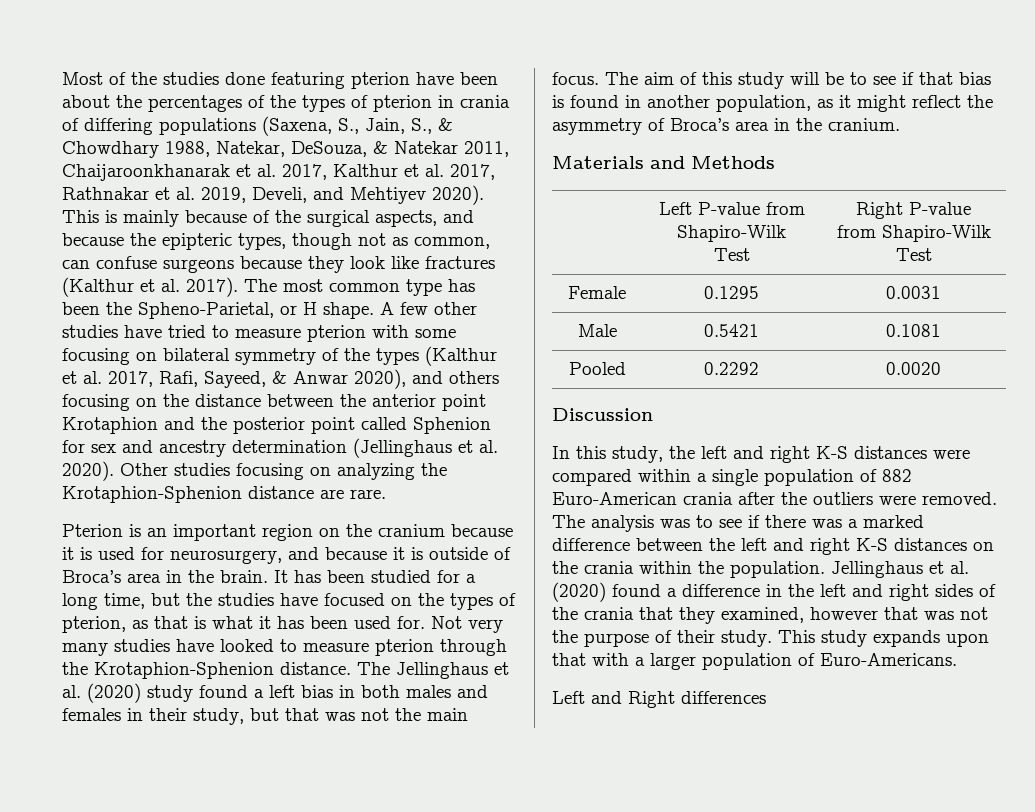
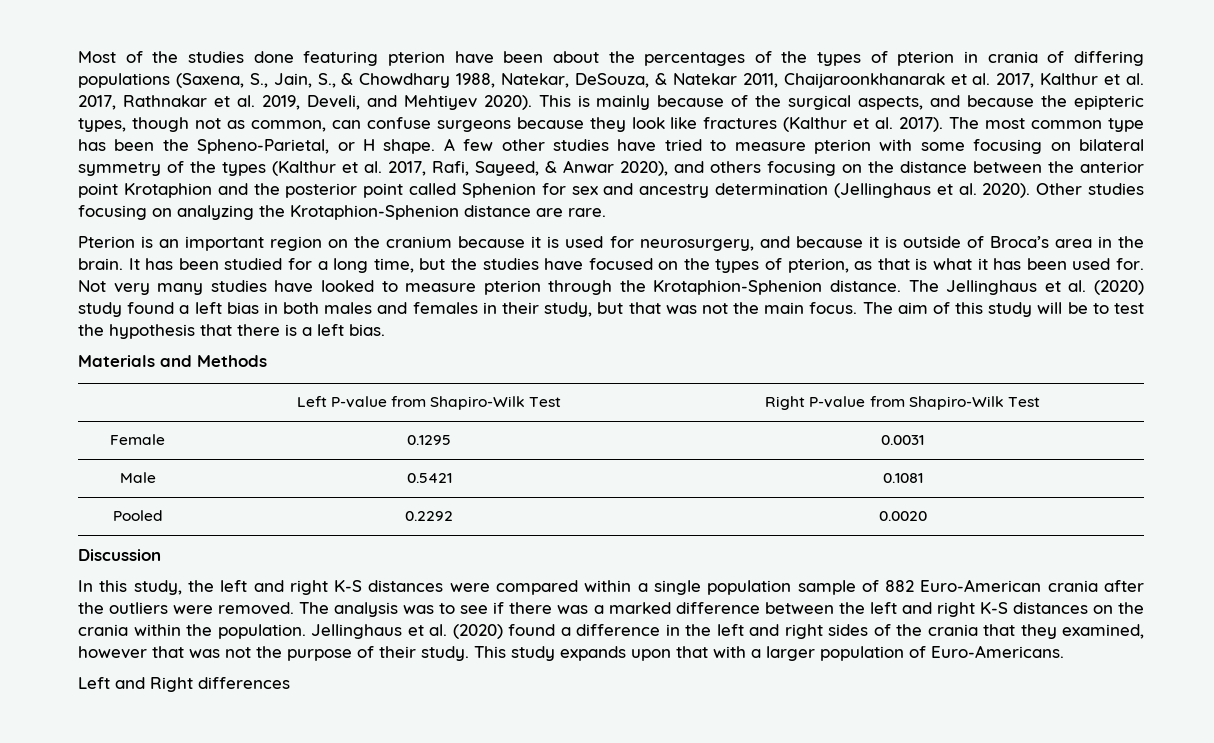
[873,72,991,85] [552,95,993,112] [552,118,900,135] see if that bias is found in another population, as it might reflect the asymmetry of Broca’s area in the cranium. -> [1114,303,1145,314] [78,324,385,339] test the hypothesis that there is a left bias.
(854, 477) none -> [797,580,856,595] sample

